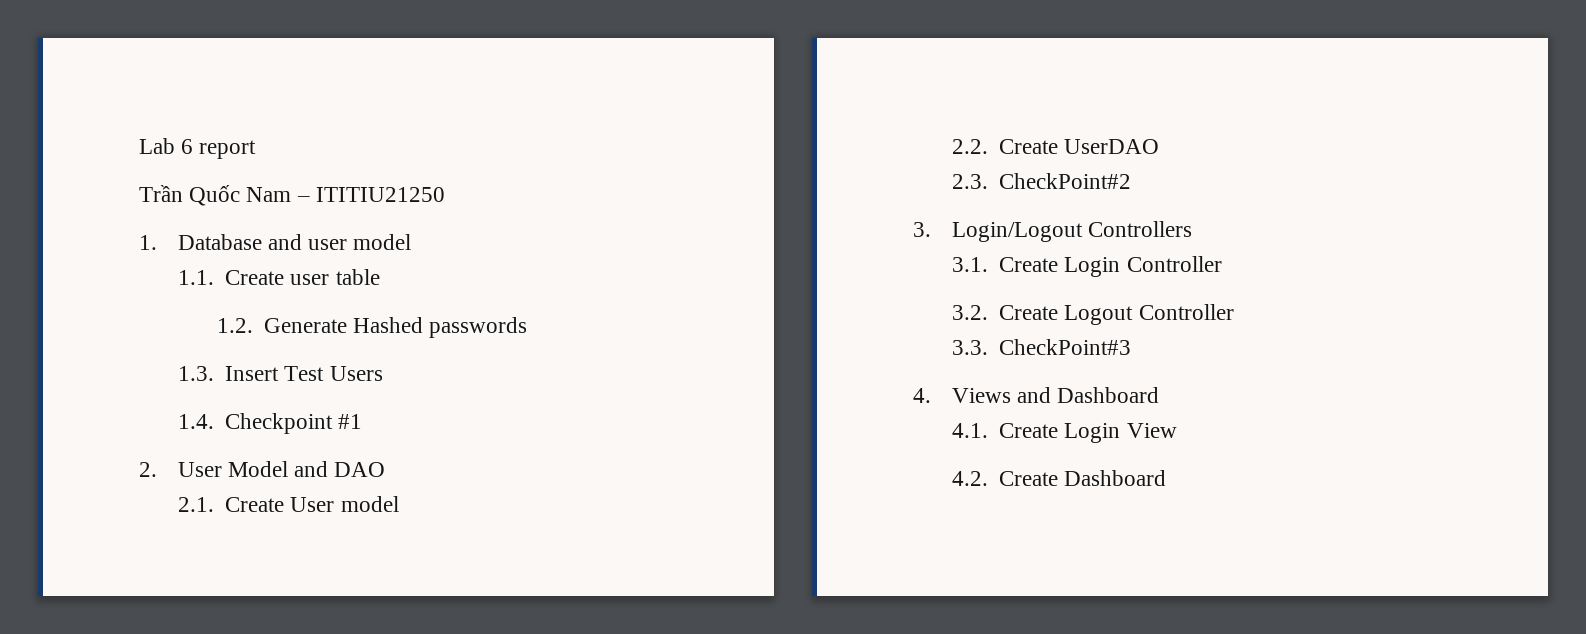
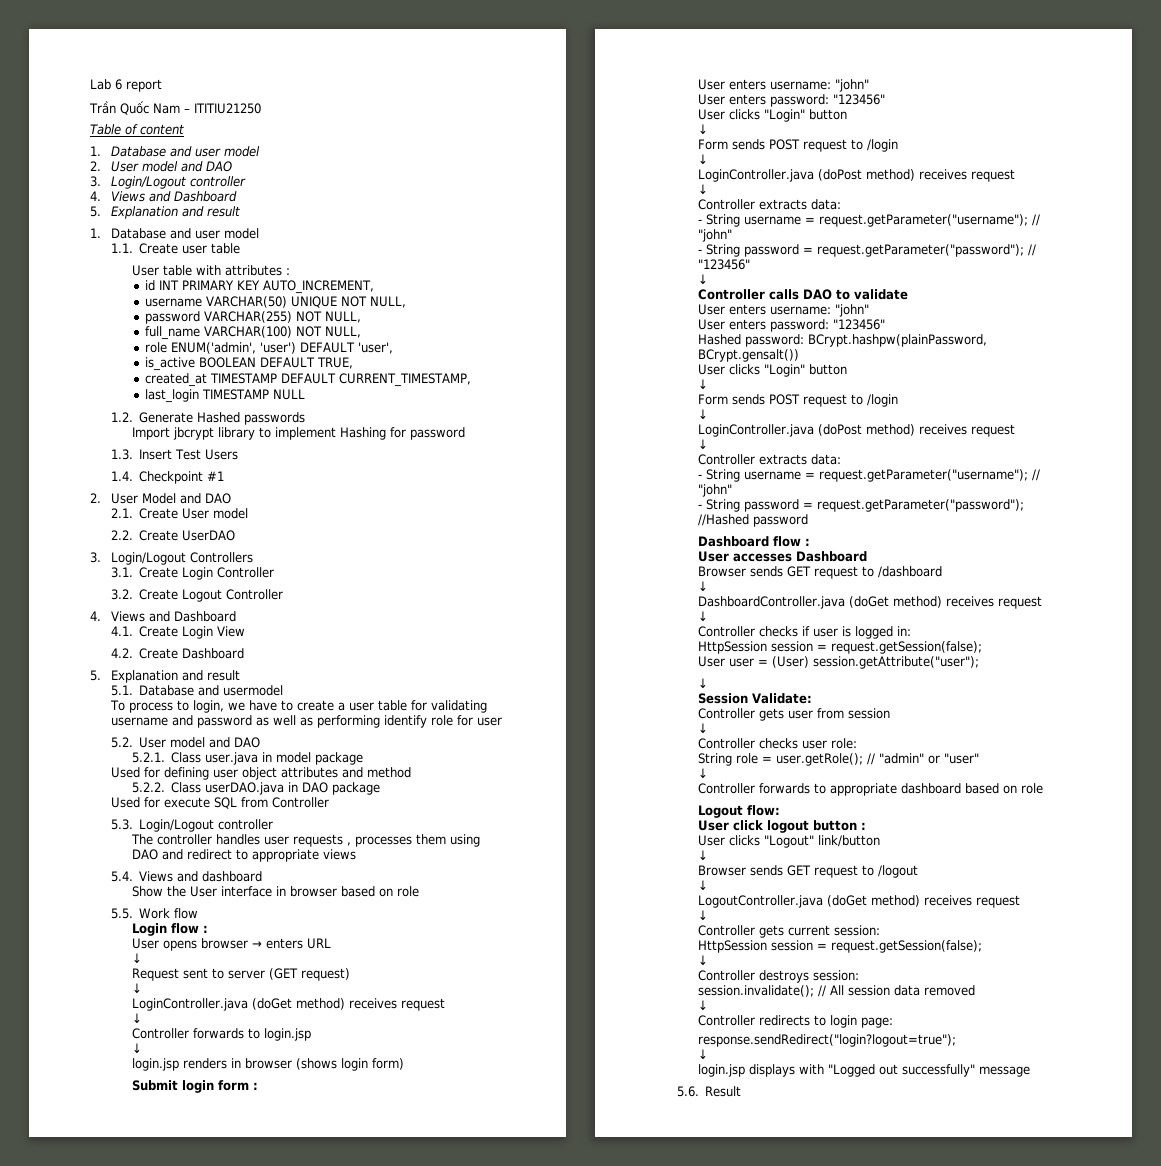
(445, 194) none -> [90,124,184,135] [90,146,260,157] [90,161,232,172] [90,176,246,189] [90,191,237,202] [90,206,240,219] // Table of content // 1. Database and user model // 2. User model and DAO // 3. Login/Logout controller // 4. Views and Dashboard // 5. Explanation and result
[216,317,528,338] 1.2. Generate Hashed passwords -> [131,265,290,276] [145,280,375,294] [145,296,407,308] [145,311,362,324] [145,326,362,340] [145,342,394,354] [145,357,354,371] [145,373,472,387] [145,389,306,403] [110,412,306,425] [131,427,465,440] User table with attributes : // id INT PRIMARY KEY AUTO_INCREMENT, // username VARCHAR(50) UNIQUE NOT NULL, // password VARCHAR(255) NOT NULL, // full_name VARCHAR(100) NOT NULL, // role ENUM('admin', 'user') DEFAULT 'user', // is_active BOOLEAN DEFAULT TRUE, // created_at TIMESTAMP DEFAULT CURRENT_TIMESTAMP, // last_login TIMESTAMP NULL // 1.2. Generate Hashed passwords // Import jbcrypt library to implement Hashing for password
[951,173,1132,189] // 2.3. CheckPoint#2 -> (236, 535) none
[951,339,1132,355] // 3.3. CheckPoint#3 -> (284, 594) none
(1167, 478) none -> [90,670,240,683] [110,685,284,696] [109,700,487,713] [110,715,502,728] [110,737,261,748] [131,752,363,765] [110,767,411,780] [131,782,380,795] [110,797,329,809] [110,819,274,832] [130,834,480,847] [131,849,356,862] [110,871,263,882] [131,886,419,897] [110,908,199,919] [131,923,208,936] [131,938,331,951] [131,953,142,964] [131,968,350,981] [131,983,142,994] [131,998,445,1011] [131,1013,142,1024] [131,1028,311,1041] [131,1043,142,1054] [131,1058,404,1071] [131,1080,258,1093] [697,79,869,92] [697,94,885,107] [697,109,847,122] [697,124,708,135] [697,139,898,152] [697,154,708,165] [697,169,1015,182] [697,184,708,195] [697,199,841,210] [697,214,1040,227] [697,229,732,242] [697,244,1036,257] [697,259,750,270] [697,274,708,285] [697,289,908,300] [697,304,869,317] [697,319,885,332] [697,334,987,347] [697,349,799,362] [697,364,847,377] [697,379,708,390] [697,394,898,407] [697,409,708,420] [697,424,1015,437] [697,439,708,450] [697,454,841,465] [697,469,1040,482] [697,484,732,497] [697,499,1024,512] [697,514,808,527] [697,536,810,547] [697,551,867,562] [697,566,942,579] [697,581,708,592] [697,596,1042,609] [697,611,708,622] [697,626,911,639] [697,641,982,654] [697,656,979,669] [697,678,708,689] [697,693,812,704] [697,708,890,721] [697,723,708,734] [697,738,857,749] [697,753,979,766] [697,768,708,779] [697,783,1043,796] [697,805,780,818] [697,820,866,833] [697,835,880,848] [697,850,708,861] [697,865,918,878] [697,880,708,891] [697,895,1020,908] [697,910,708,921] [697,925,880,938] [697,940,982,953] [697,955,708,966] [697,970,859,983] [697,985,975,997] [697,1000,708,1011] [697,1015,893,1028] [697,1034,956,1047] [697,1049,708,1060] [697,1064,1030,1077] [676,1086,742,1097] // 5. Explanation and result // 5.1. Database and usermodel // To process to login, we have to create a user table for validating username and password as well as performing identify role for user // 5.2. User model and DAO // 5.2.1. Class user.java in model package // Used for defining user object attributes and method // 5.2.2. Class userDAO.java in DAO package // Used for execute SQL from Controller // 5.3. Login/Logout controller // The controller handles user requests , processes them using DAO and redirect to appropriate views // 5.4. Views and dashboard // Show the User interface in browser based on role // 5.5. Work flow // Login flow : // User opens browser → enters URL // ↓ // Request sent to server (GET request) // ↓ // LoginController.java (doGet method) receives request // ↓ // Controller forwards to login.jsp // ↓ // login.jsp renders in browser (shows login form) // Submit login form : // User enters username: "john" // User enters password: "123456" // User clicks "Login" button // ↓ // Form sends POST request to /login // ↓ // LoginController.java (doPost method) receives request // ↓ // Controller extracts data: // - String username = request.getParameter("username"); // "john" // - String password = request.getParameter("password"); // "123456" // ↓ // Controller calls DAO to validate // User enters username: "john" // User enters password: "123456" // Hashed password: BCrypt.hashpw(plainPassword, BCrypt.gensalt()) // User clicks "Login" button // ↓ // Form sends POST request to /login // ↓ // LoginController.java (doPost method) receives request // ↓ // Controller extracts data: // - String username = request.getParameter("username"); // "john" // - String password = request.getParameter("password"); //Hashed password // Dashboard flow : // User accesses Dashboard // Browser sends GET request to /dashboard // ↓ // DashboardController.java (doGet method) receives request // ↓ // Controller checks if user is logged in: // HttpSession session = request.getSession(false); // User user = (User) session.getAttribute("user"); // ↓ // Session Validate: // Controller gets user from session // ↓ // Controller checks user role: // String role = user.getRole(); // "admin" or "user" // ↓ // Controller forwards to appropriate dashboard based on role // Logout flow: // User click logout button : // User clicks "Logout" link/button // ↓ // Browser sends GET request to /logout // ↓ // LogoutController.java (doGet method) receives request // ↓ // Controller gets current session: // HttpSession session = request.getSession(false); // ↓ // Controller destroys session: // session.invalidate(); // All session data removed // ↓ // Controller redirects to login page: // response.sendRedirect("login?logout=true"); // ↓ // login.jsp displays with "Logged out successfully" message // 5.6. Result

